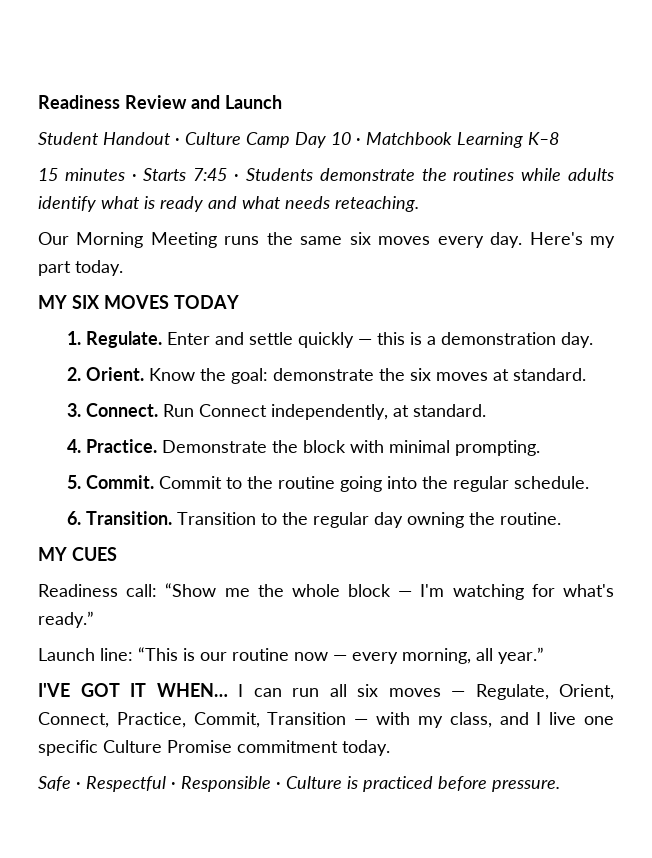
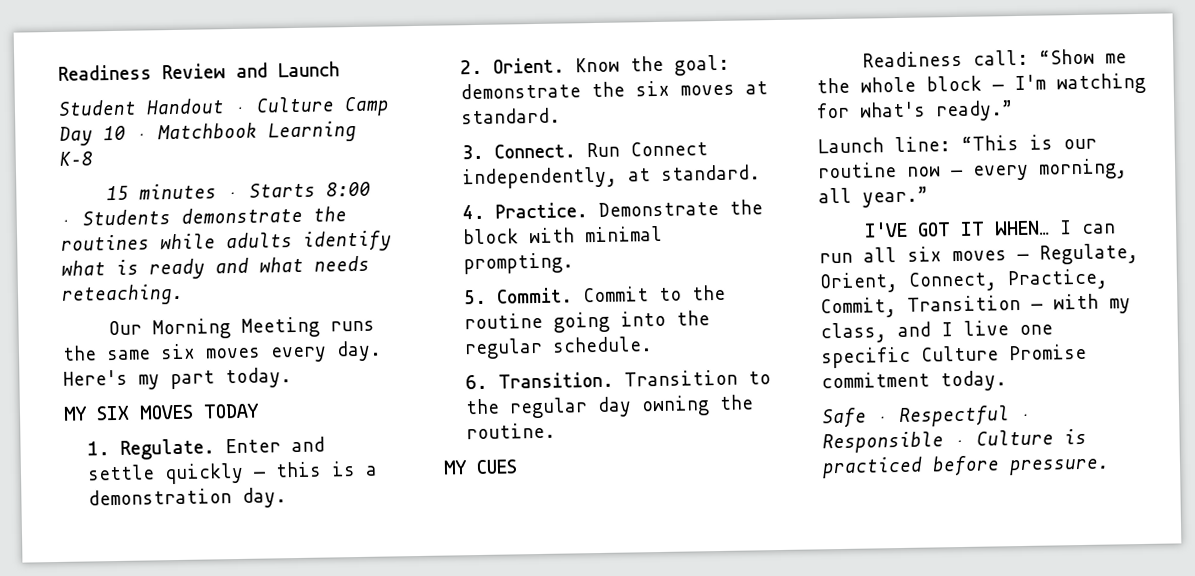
[193,168,228,181] 7:45 -> [326,181,372,197] 8:00

